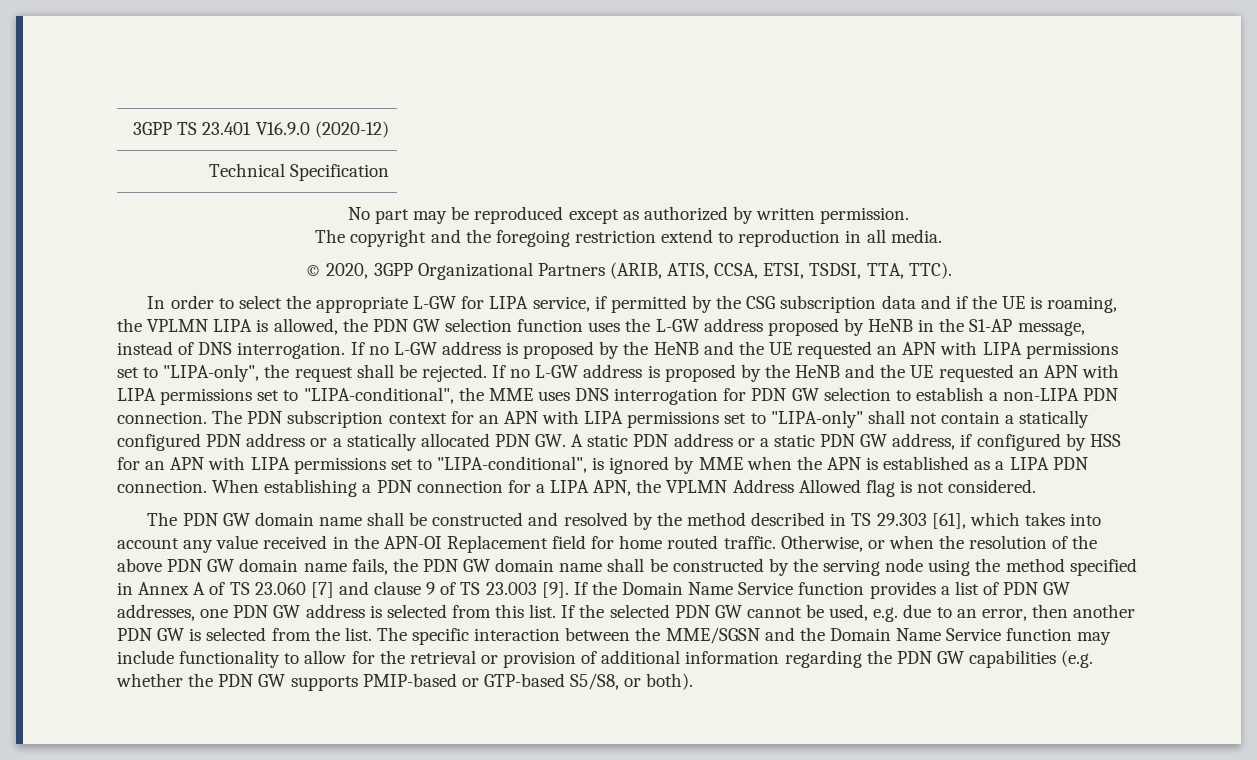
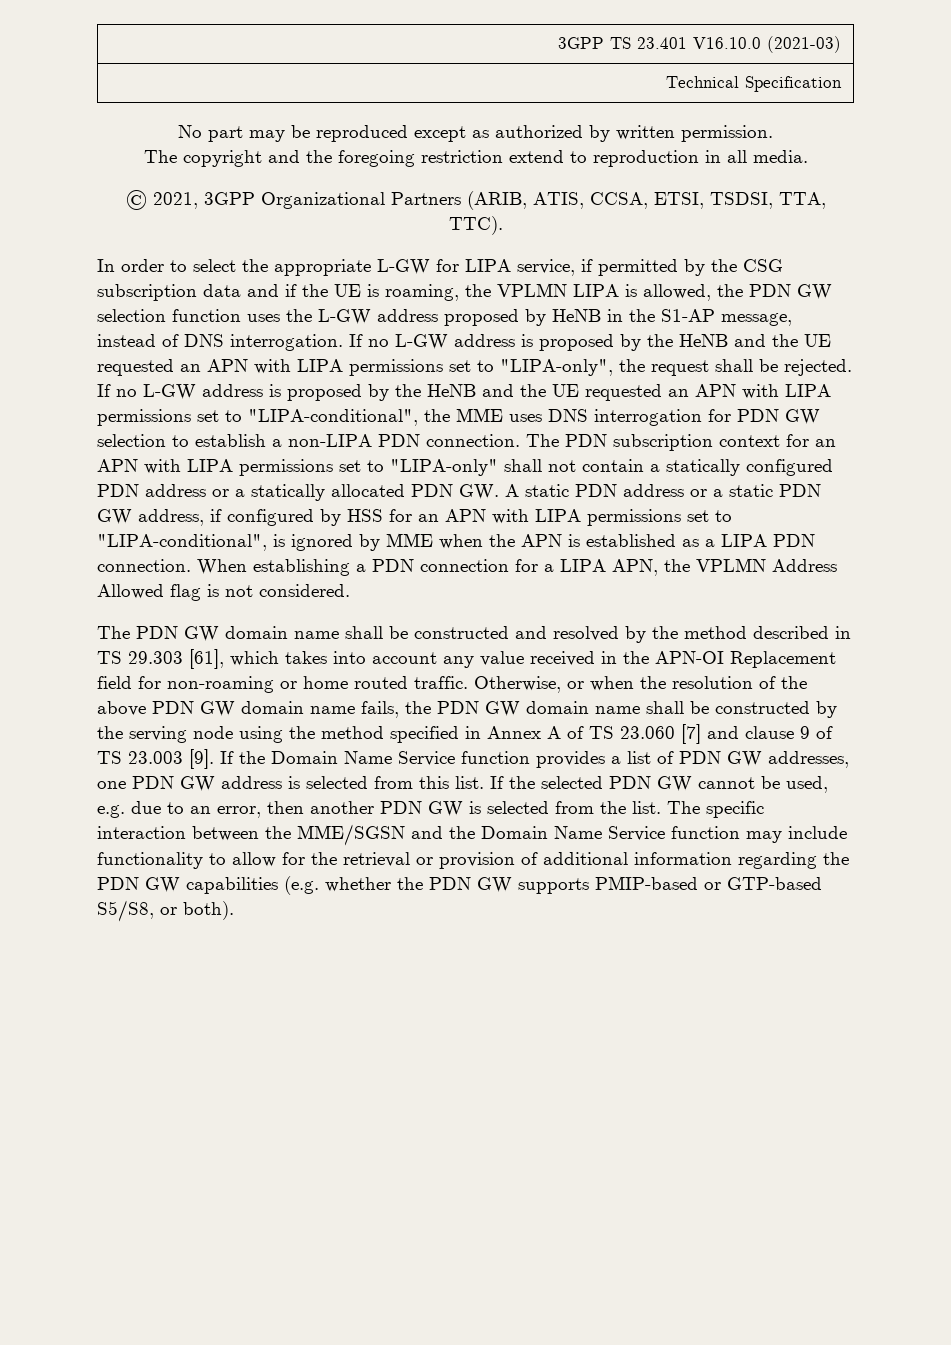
[255,121,389,138] V16.9.0 (2020-12) -> [692,36,841,53] V16.10.0 (2021-03)
[326,263,369,279] 2020, -> [152,192,198,209] 2021,
(615, 542) none -> [167,676,297,693] non-roaming or

